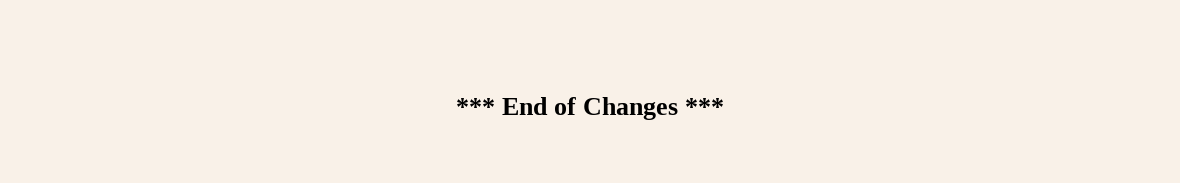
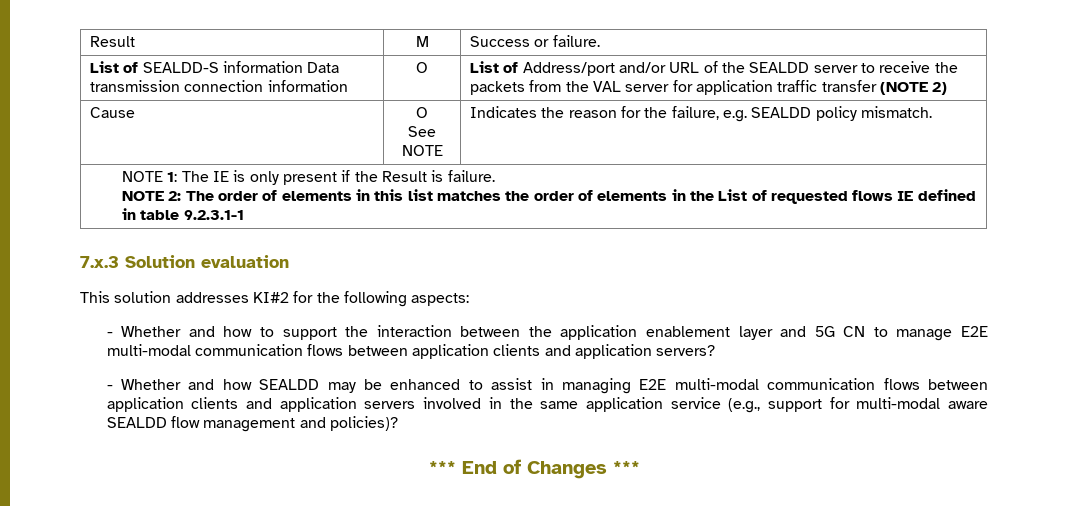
(455, 106) none -> [90,36,136,47] [415,36,429,47] [470,35,600,47] [90,61,340,73] [90,80,348,92] [416,62,428,73] [470,61,958,76] [470,80,948,95] [90,107,136,118] [416,107,428,118] [408,126,436,137] [401,145,443,156] [470,106,932,122] [122,170,495,185] [122,189,976,204] [122,208,244,220] [80,255,289,268] [80,291,470,307] [106,325,989,341] [106,344,716,359] [106,378,988,394] [106,397,989,413] [106,416,398,432] Result | M | Success or failure. // List of SEALDD-S information Data transmission connection information | O | List of Address/port and/or URL of the SEALDD server to receive the packets from the VAL server for application traffic transfer (NOTE 2) // Cause | O // See NOTE | Indicates the reason for the failure, e.g. SEALDD policy mismatch. // NOTE 1: The IE is only present if the Result is failure. // NOTE 2: The order of elements in this list matches the order of elements in the List of requested flows IE defined in table 9.2.3.1-1 // 7.x.3 Solution evaluation // This solution addresses KI#2 for the following aspects: // - Whether and how to support the interaction between the application enablement layer and 5G CN to manage E2E multi-modal communication flows between application clients and application servers? // - Whether and how SEALDD may be enhanced to assist in managing E2E multi-modal communication flows between application clients and application servers involved in the same application service (e.g., support for multi-modal aware SEALDD flow management and policies)? //

